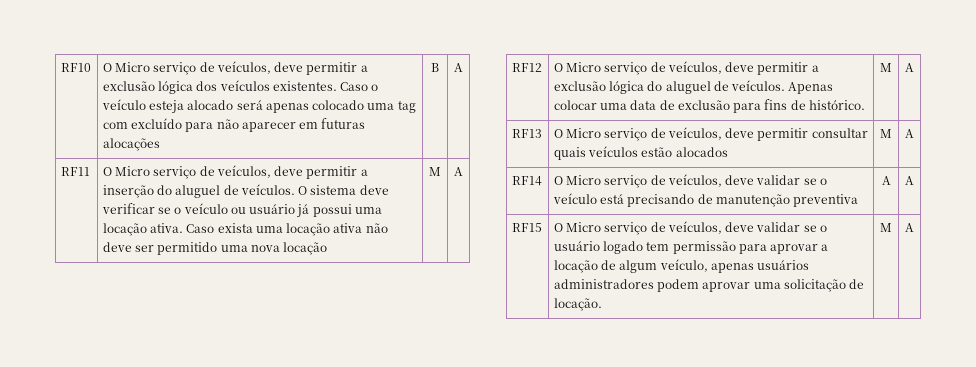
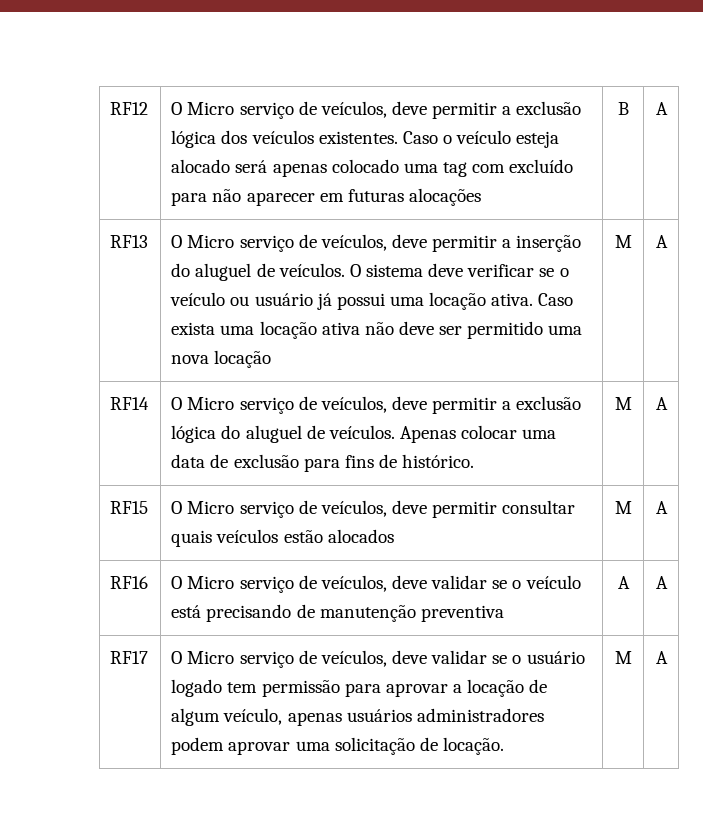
[60,63,91,72] RF10 -> [110,102,149,115] RF12
[60,167,90,176] RF11 -> [110,235,149,248] RF13
[511,63,542,72] RF12 -> [110,397,150,410] RF14
[511,129,542,138] RF13 -> [110,501,149,514] RF15
[511,176,542,186] RF14 -> [110,576,149,589] RF16
[511,223,542,232] RF15 -> [110,651,149,664] RF17

